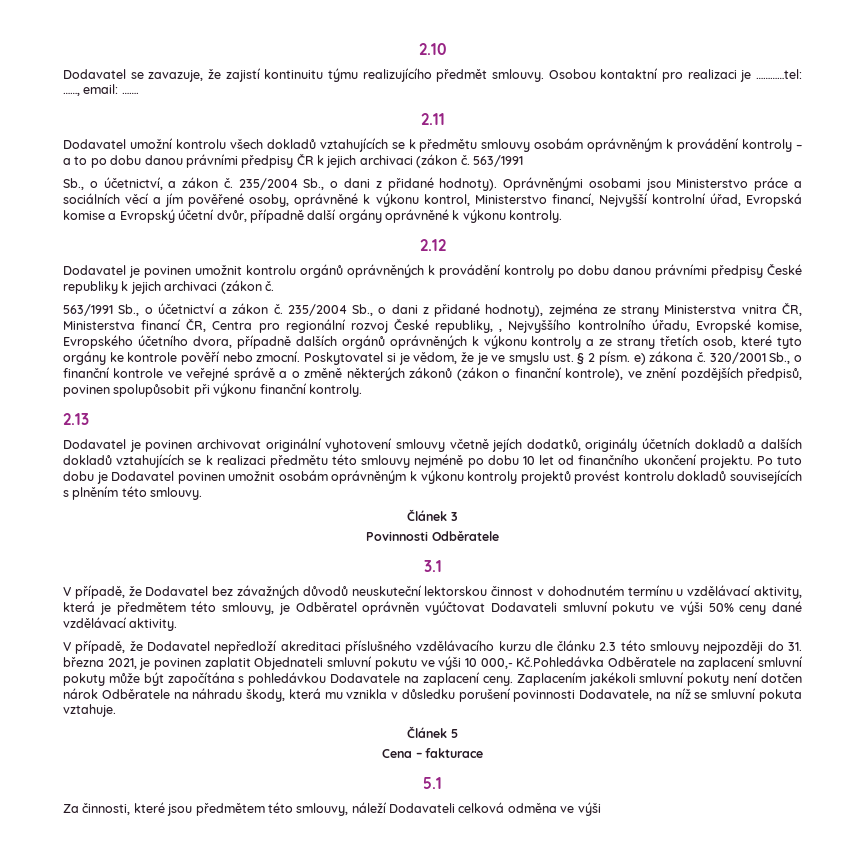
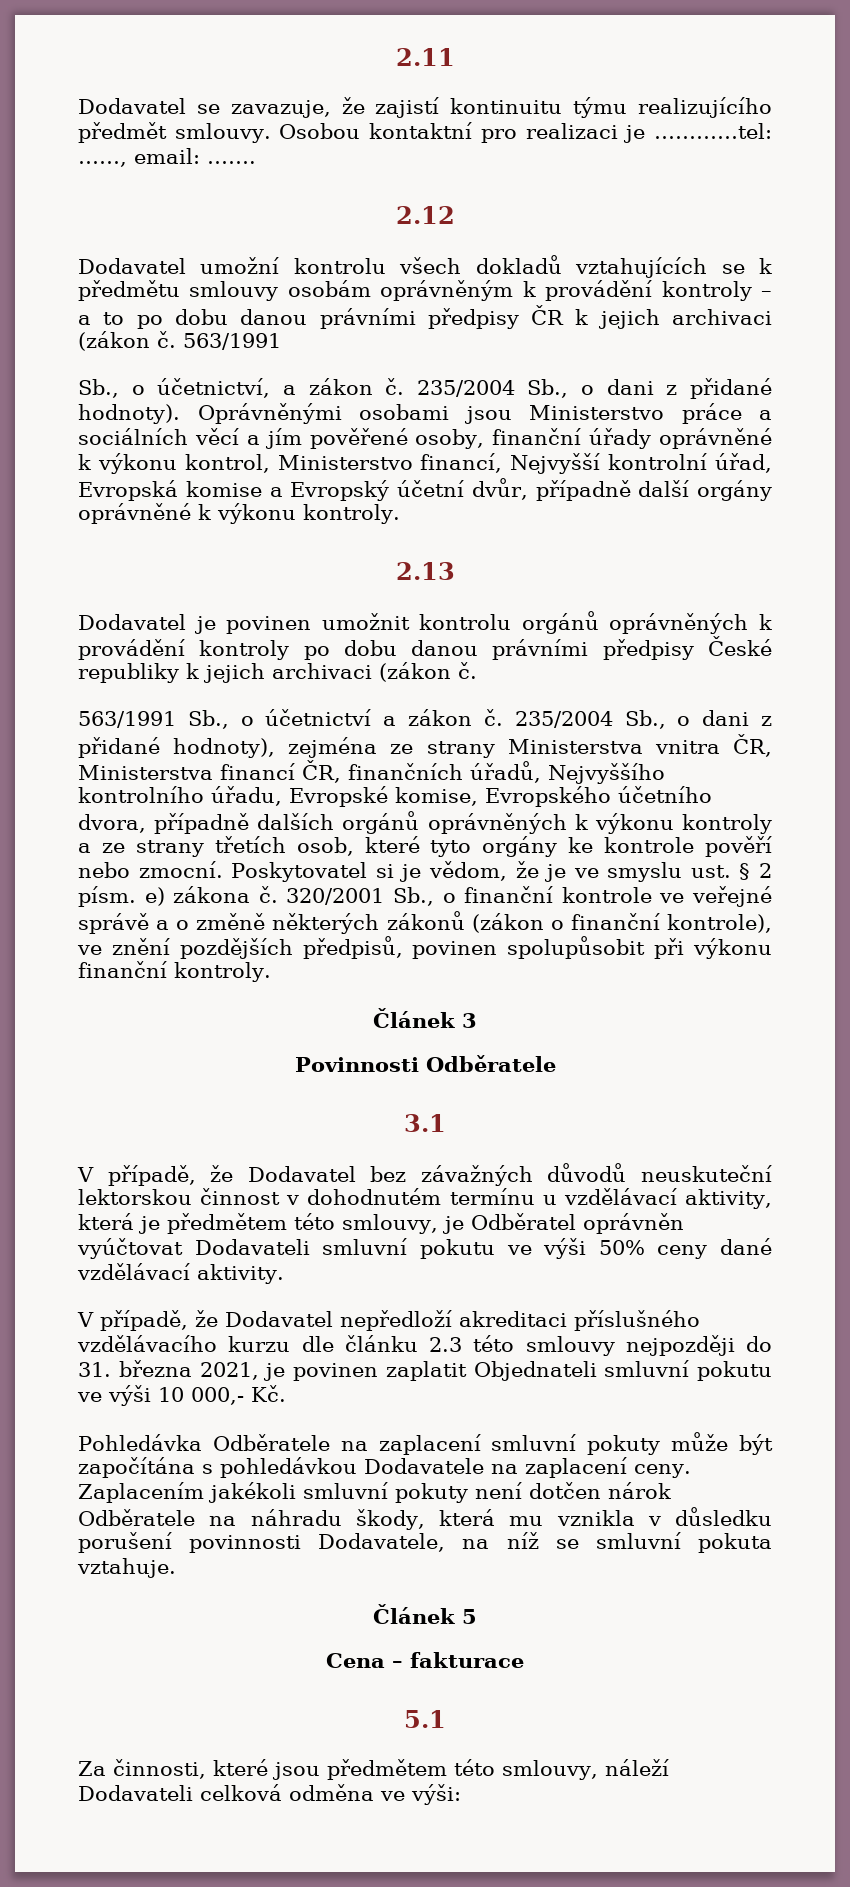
[418,43,447,55] 2.10 -> [395,48,455,66] 2.11
[420,113,445,125] 2.11 -> [395,206,455,224] 2.12
(290, 200) none -> [492,428,652,449] finanční úřady
[419,239,446,251] 2.12 -> [395,562,455,580] 2.13
[212,319,503,333] Centra pro regionální rozvoj České republiky, , -> [348,761,541,783] finančních úřadů,
[63,413,89,425] [63,438,802,452] [63,454,802,468] [63,470,802,484] [63,486,203,500] // 2.13 // Dodavatel je povinen archivovat originální vyhotovení smlouvy včetně jejích dodatků, originály účetních dokladů a dalších dokladů vztahujících se k realizaci předmětu této smlouvy nejméně po dobu 10 let od finančního ukončení projektu. Po tuto dobu je Dodavatel povinen umožnit osobám oprávněným k výkonu kontroly projektů provést kontrolu dokladů souvisejících s plněním této smlouvy. -> (271, 972) none
[516,656,605,667] Kč.Pohledávka -> [251,1385,286,1402] [78,1434,202,1451] Kč. // Pohledávka
[577,802,601,816] výši -> [411,1784,461,1805] výši:

